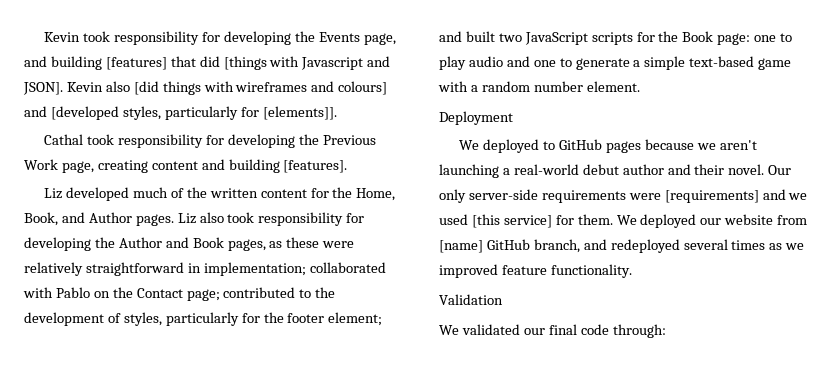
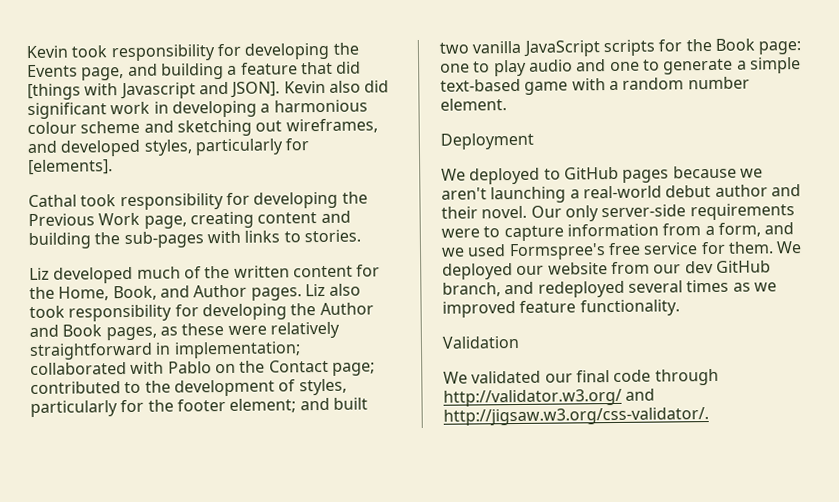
[105,57,167,70] [features] -> [227,62,298,75] a feature
[133,81,388,95] [24,106,337,120] [did things with wireframes and colours] and [developed styles, particularly for [elements]]. -> [364,80,390,93] [27,99,368,120] [27,118,378,137] [27,138,310,157] [28,159,113,176] did significant work in developing a harmonious colour scheme and sketching out wireframes, and developed styles, particularly for [elements].
[283,160,348,173] [features]. -> [94,229,361,249] the sub-pages with links to stories.
(522, 37) none -> [472,40,522,54] vanilla
[664,189,808,203] [439,214,552,228] [requirements] and we used [this service] -> [483,222,795,242] [441,242,699,261] to capture information from a form, and we used Formspree's free service
[439,240,483,253] [name] -> [653,260,714,274] our dev
[612,324,666,338] through: -> [654,368,719,386] [443,388,656,407] [443,407,709,426] through http://validator.w3.org/ and http://jigsaw.w3.org/css-validator/.

